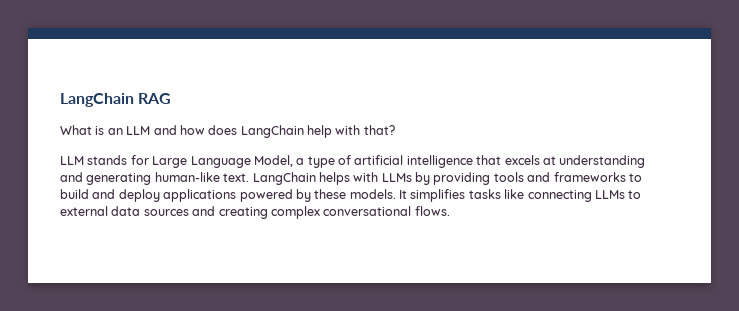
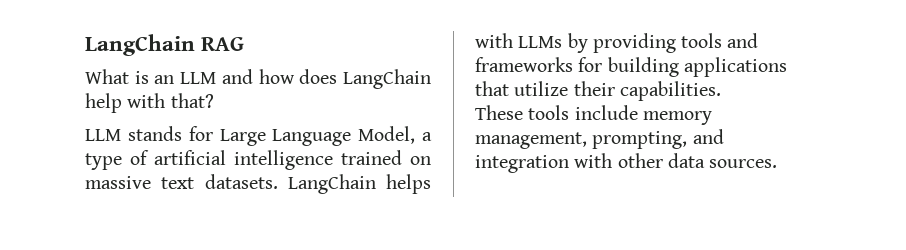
[476,155,646,168] [60,172,250,185] that excels at understanding and generating human-like text. -> [341,150,431,165] [85,174,278,189] trained on massive text datasets.
[628,173,642,182] [60,189,642,202] [60,206,450,219] to build and deploy applications powered by these models. It simplifies tasks like connecting LLMs to external data sources and creating complex conversational flows. -> [578,57,787,77] [475,81,721,101] [475,105,712,125] [475,129,724,149] [475,153,778,173] for building applications that utilize their capabilities. // These tools include memory management, prompting, and integration with other data sources.

